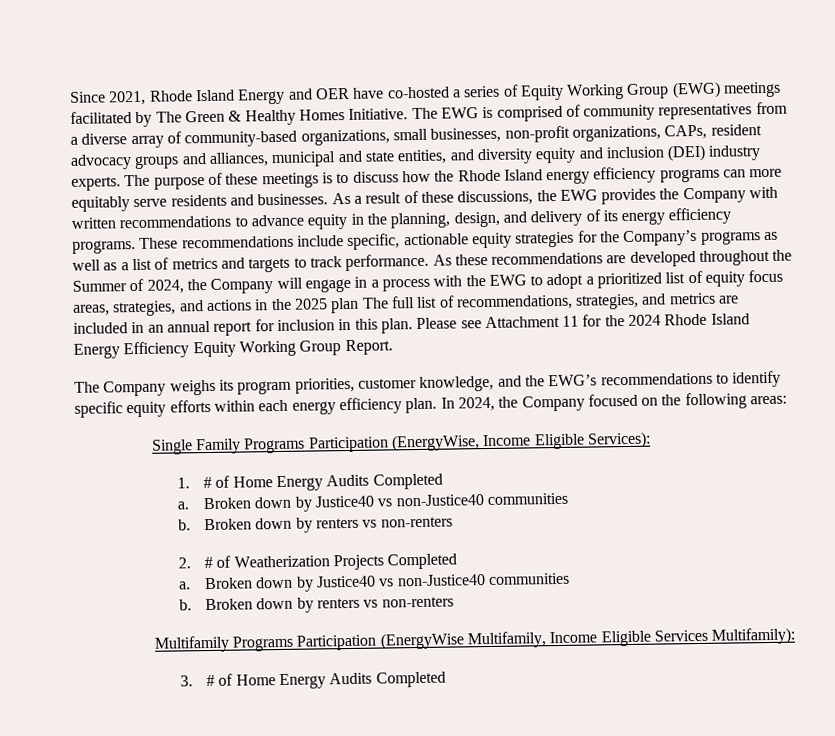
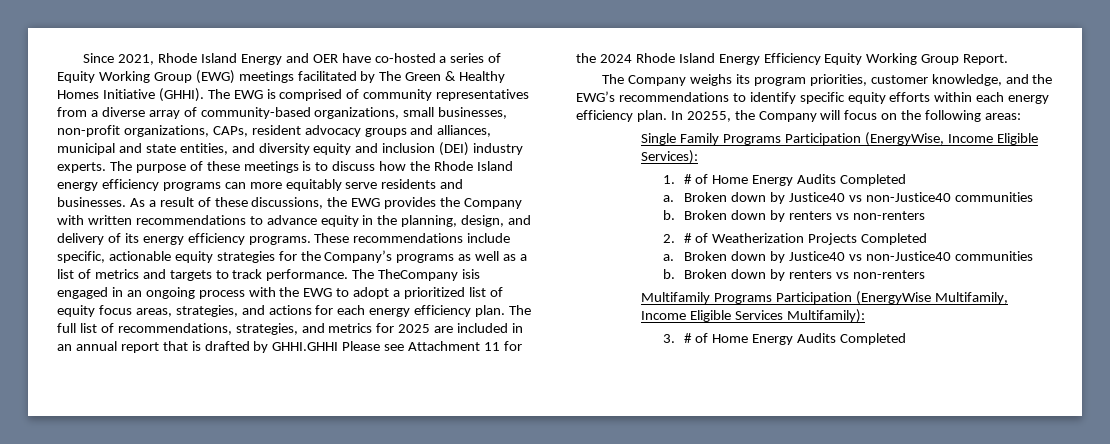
[348,108,409,120] Initiative. -> [102,88,204,102] Initiative (GHHI).
[432,249,793,267] [72,276,379,294] As these recommendations are developed throughout the Summer of 2024, the Company will engage in a -> [352,269,481,281] [57,287,195,299] The TheCompany isis engaged in an ongoing
[255,297,360,314] in the 2025 plan -> [315,305,506,317] for each energy efficiency plan.
(716, 298) none -> [376,323,431,333] for 2025
[254,318,413,334] for inclusion in this plan. -> [162,341,339,353] that is drafted by GHHI.GHHI
[457,393,638,412] 2024, the Company focused -> [686,110,878,122] 20255, the Company will focus

